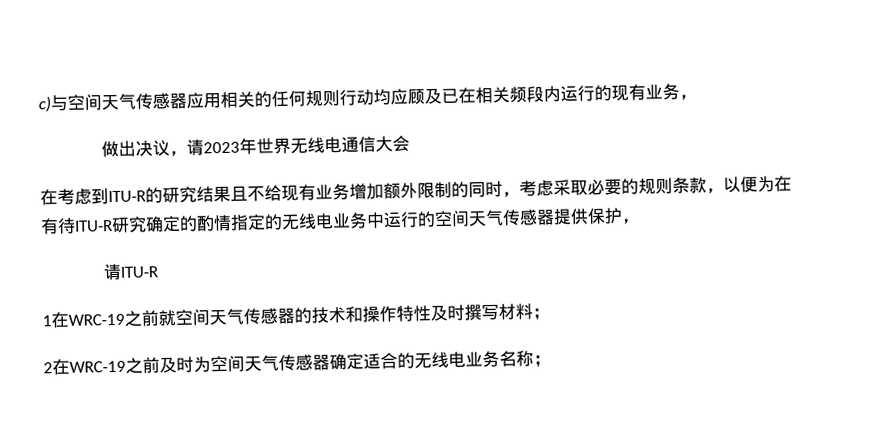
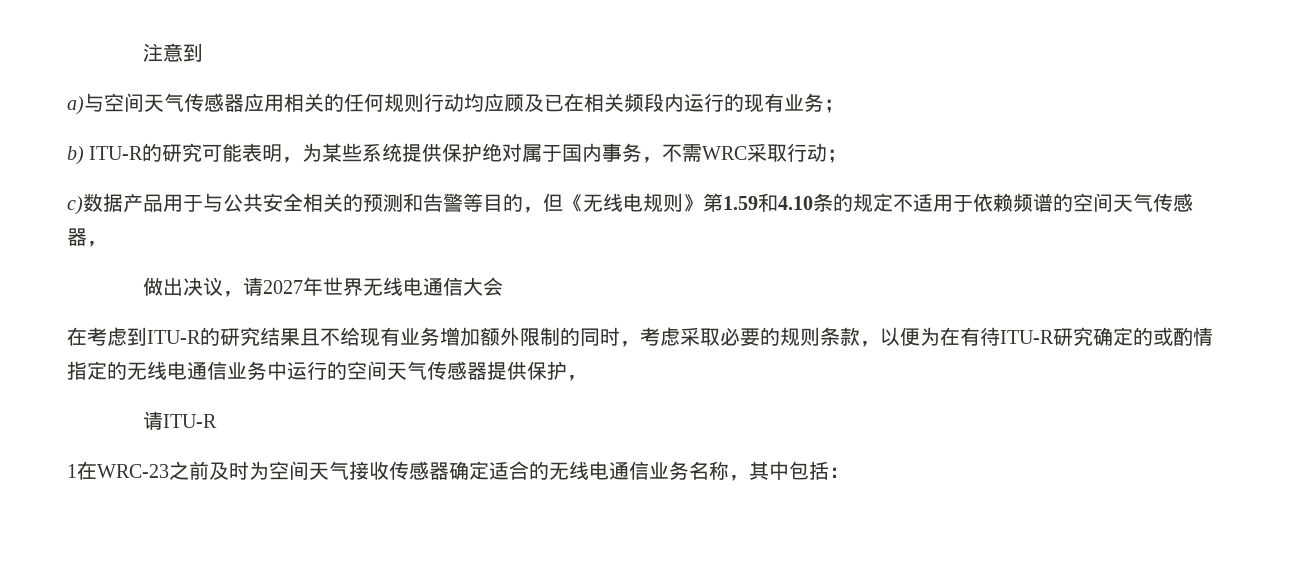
[38,96,51,113] c) -> [143,43,204,62] [67,96,84,115] 注意到 // a)
(680, 91) none -> [824,99,844,113] [67,143,848,165] [67,193,1193,215] [67,228,87,246] ； // b) ITU-R的研究可能表明，为某些系统提供保护绝对属于国内事务，不需WRC采取行动； // c)数据产品用于与公共安全相关的预测和告警等目的，但《无线电规则》第1.59和4.10条的规定不适用于依赖频谱的空间天气传感器
[203,141,241,154] 2023 -> [263,280,304,294] 2027
(198, 223) none -> [1153,327,1173,346] 或
(334, 221) none -> [187,361,227,380] 通信
[68,303,550,327] [43,358,126,376] WRC-19之前就空间天气传感器的技术和操作特性及时撰写材料； // 2在WRC-19 -> [97,464,169,478] WRC-23
(279, 363) none -> [349,461,389,480] 接收
(466, 359) none -> [609,461,649,480] 通信
[533,355,551,368] ； -> [729,461,849,481] ，其中包括：

